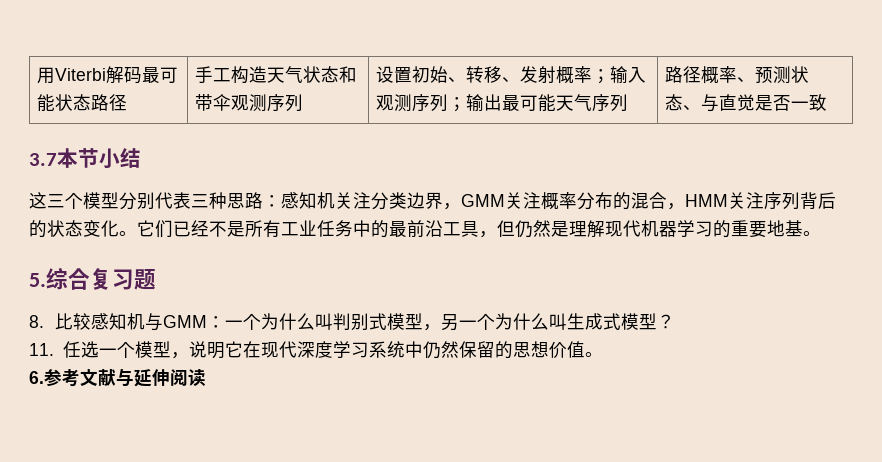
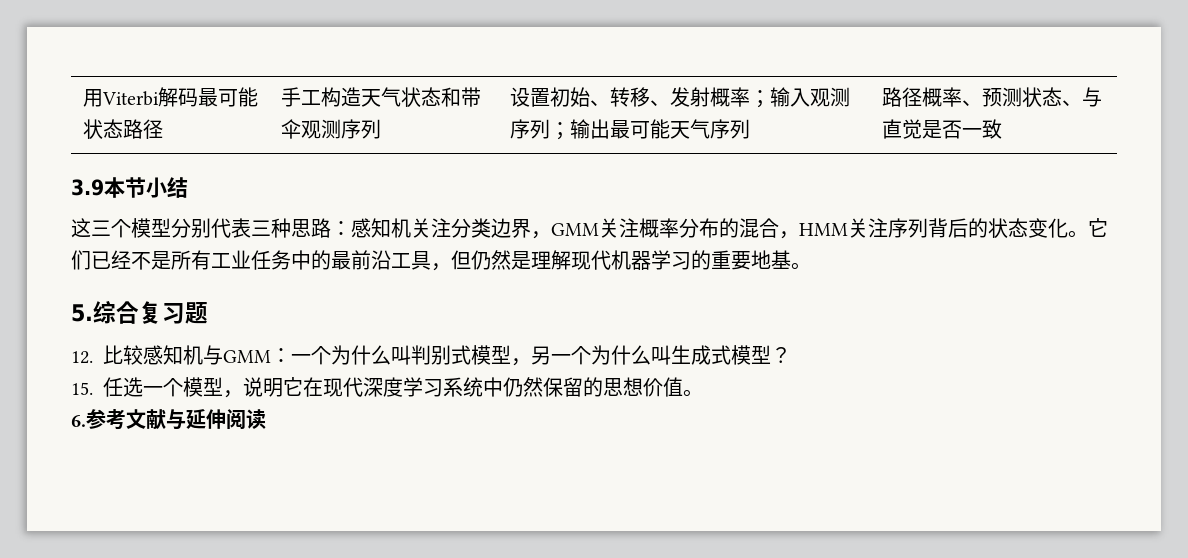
[29,153,57,166] 3.7 -> [71,179,104,196] 3.9
[29,315,44,328] 8. -> [71,351,93,364] 12.
[29,343,54,356] 11. -> [71,382,93,395] 15.

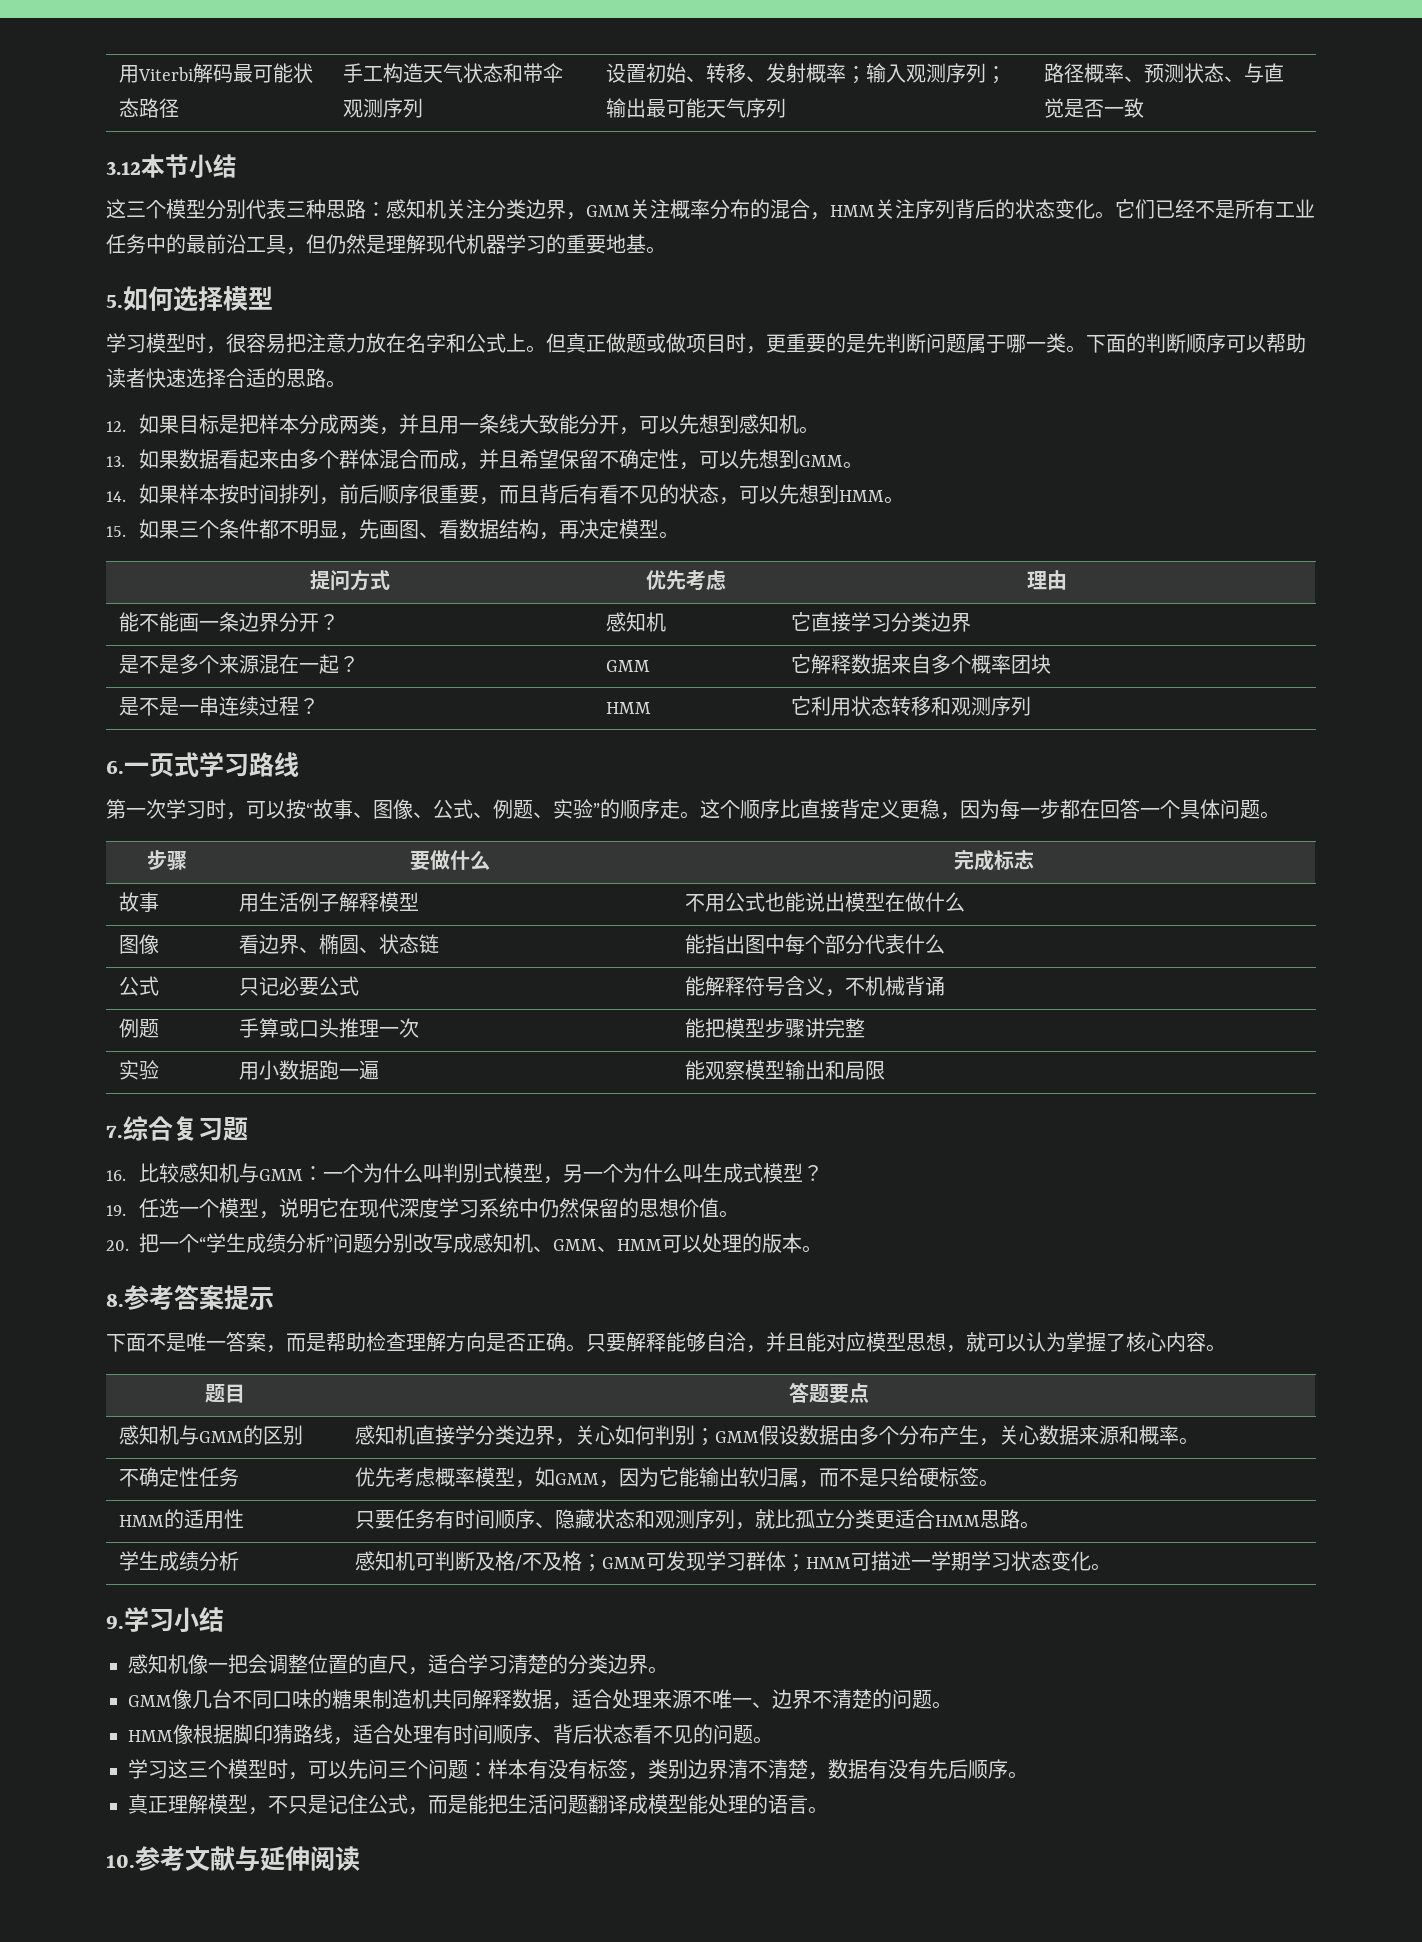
[71,179,104,196] 3.9 -> [106,161,141,175] 3.12
(93, 313) none -> [123,286,273,312] [106,333,1306,354] [106,368,346,388] [106,414,819,435] [106,449,863,470] [106,484,904,505] [106,519,679,540] [310,570,390,591] [646,570,726,591] [1027,570,1067,590] [119,612,340,632] [606,612,667,632] [791,612,972,632] [119,654,360,674] [606,660,651,672] [791,654,1052,674] [119,696,320,716] [606,702,652,714] [791,696,1032,716] [106,752,299,777] [106,799,1280,820] [146,850,187,870] [409,850,490,871] [954,849,1034,871] [119,892,160,912] [239,892,420,912] [685,892,966,912] [119,934,160,954] [239,934,440,955] [685,934,946,955] [119,976,160,996] [239,976,360,996] [685,976,946,997] [119,1018,160,1038] [239,1018,420,1038] [685,1018,866,1038] [119,1060,160,1080] [239,1060,380,1080] [685,1060,886,1081] [106,1125,123,1138] 如何选择模型 // 学习模型时，很容易把注意力放在名字和公式上。但真正做题或做项目时，更重要的是先判断问题属于哪一类。下面的判断顺序可以帮助读者快速选择合适的思路。 // 12.如果目标是把样本分成两类，并且用一条线大致能分开，可以先想到感知机。 // 13.如果数据看起来由多个群体混合而成，并且希望保留不确定性，可以先想到GMM。 // 14.如果样本按时间排列，前后顺序很重要，而且背后有看不见的状态，可以先想到HMM。 // 15.如果三个条件都不明显，先画图、看数据结构，再决定模型。 // 提问方式 | 优先考虑 | 理由 // 能不能画一条边界分开？ | 感知机 | 它直接学习分类边界 // 是不是多个来源混在一起？ | GMM | 它解释数据来自多个概率团块 // 是不是一串连续过程？ | HMM | 它利用状态转移和观测序列 // 6.一页式学习路线 // 第一次学习时，可以按“故事、图像、公式、例题、实验”的顺序走。这个顺序比直接背定义更稳，因为每一步都在回答一个具体问题。 // 步骤 | 要做什么 | 完成标志 // 故事 | 用生活例子解释模型 | 不用公式也能说出模型在做什么 // 图像 | 看边界、椭圆、状态链 | 能指出图中每个部分代表什么 // 公式 | 只记必要公式 | 能解释符号含义，不机械背诵 // 例题 | 手算或口头推理一次 | 能把模型步骤讲完整 // 实验 | 用小数据跑一遍 | 能观察模型输出和局限 // 7.
[71,351,93,364] 12. -> [106,1170,126,1181] 16.
[71,382,93,395] 15. -> [106,1205,126,1216] 19.
[71,415,86,427] 6. -> [106,1233,822,1253] [106,1285,274,1310] [106,1332,1226,1353] [204,1384,245,1403] [789,1382,869,1404] [119,1425,304,1445] [355,1425,1200,1446] [119,1467,240,1487] [355,1467,1000,1488] [119,1509,245,1529] [355,1509,1041,1530] [119,1551,240,1571] [355,1551,1112,1572] [106,1607,224,1633] [128,1654,668,1675] [128,1689,952,1710] [128,1724,773,1745] [128,1759,1028,1780] [128,1794,828,1815] [106,1854,135,1868] 20.把一个“学生成绩分析”问题分别改写成感知机、GMM、HMM可以处理的版本。 // 8.参考答案提示 // 下面不是唯一答案，而是帮助检查理解方向是否正确。只要解释能够自洽，并且能对应模型思想，就可以认为掌握了核心内容。 // 题目 | 答题要点 // 感知机与GMM的区别 | 感知机直接学分类边界，关心如何判别；GMM假设数据由多个分布产生，关心数据来源和概率。 // 不确定性任务 | 优先考虑概率模型，如GMM，因为它能输出软归属，而不是只给硬标签。 // HMM的适用性 | 只要任务有时间顺序、隐藏状态和观测序列，就比孤立分类更适合HMM思路。 // 学生成绩分析 | 感知机可判断及格/不及格；GMM可发现学习群体；HMM可描述一学期学习状态变化。 // 9.学习小结 // 感知机像一把会调整位置的直尺，适合学习清楚的分类边界。 // GMM像几台不同口味的糖果制造机共同解释数据，适合处理来源不唯一、边界不清楚的问题。 // HMM像根据脚印猜路线，适合处理有时间顺序、背后状态看不见的问题。 // 学习这三个模型时，可以先问三个问题：样本有没有标签，类别边界清不清楚，数据有没有先后顺序。 // 真正理解模型，不只是记住公式，而是能把生活问题翻译成模型能处理的语言。 // 10.

